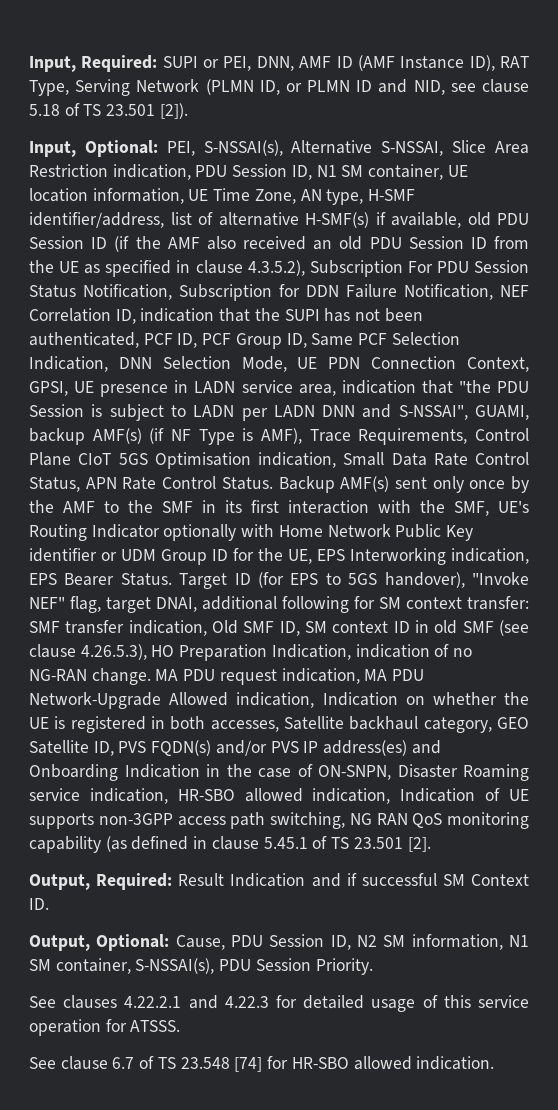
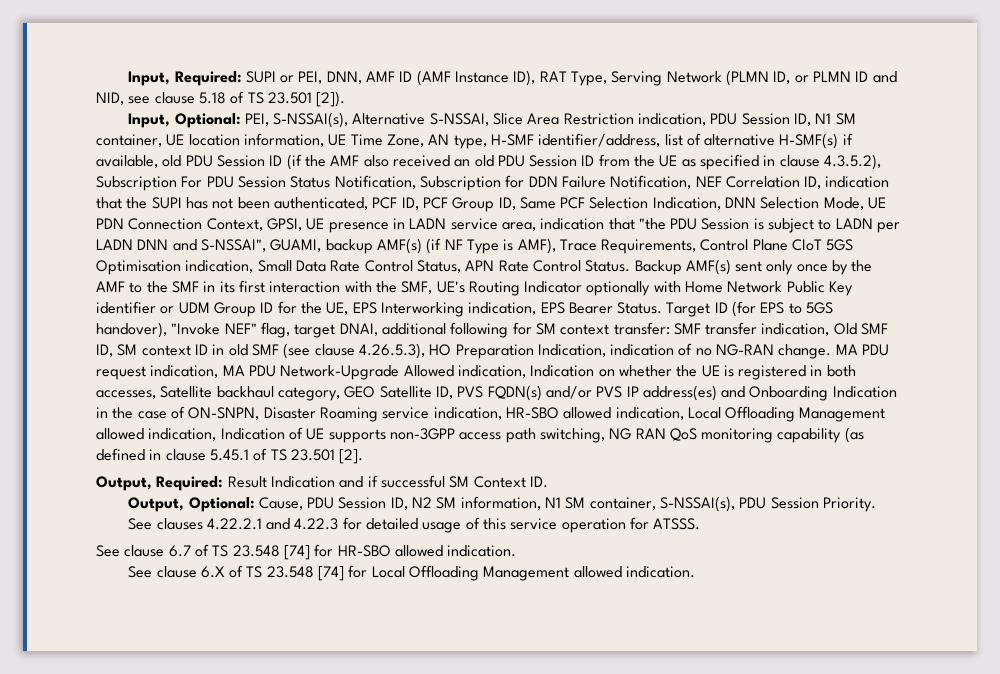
(391, 796) none -> [687,406,886,422] [96,428,217,441] Local Offloading Management allowed indication,
(495, 1063) none -> [128,565,696,581] // See clause 6.X of TS 23.548 [74] for Local Offloading Management allowed indication.

